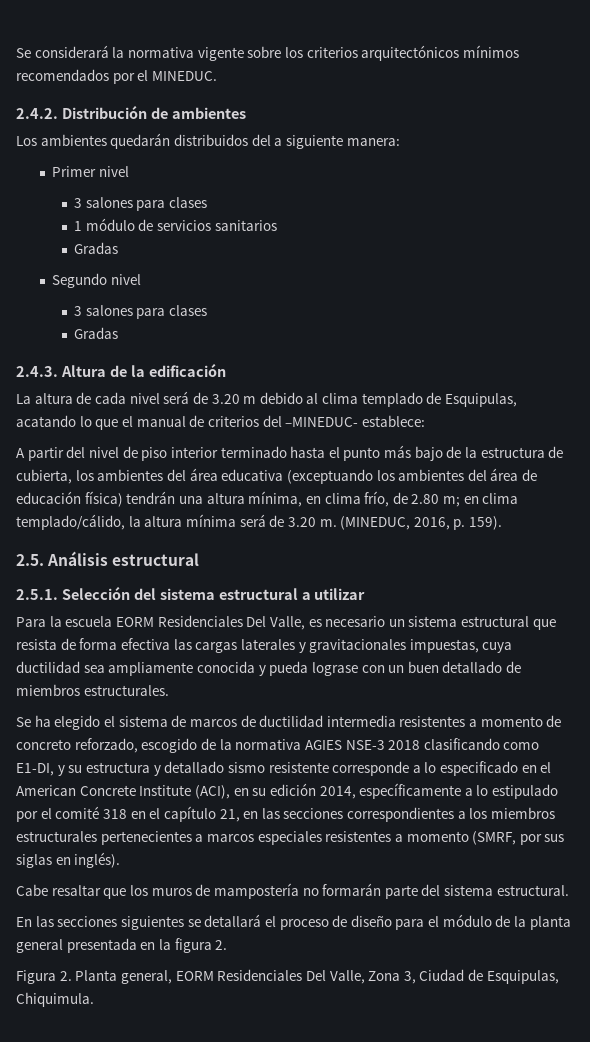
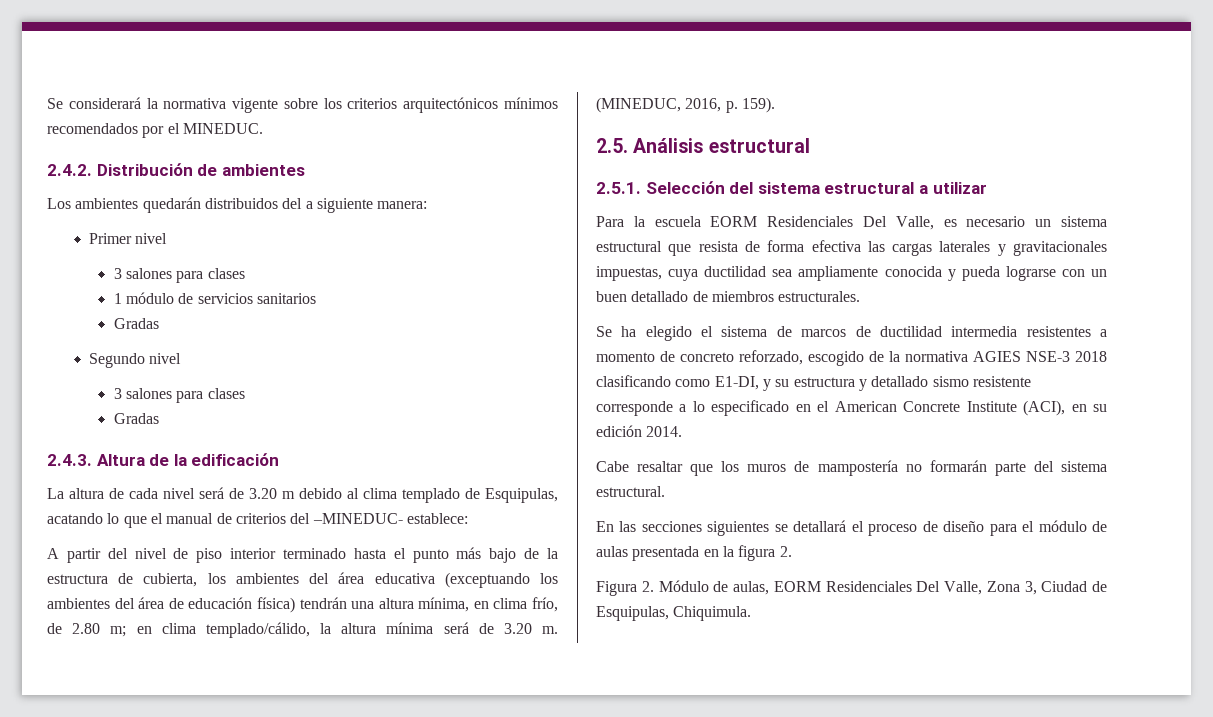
[311,662,358,676] lograse -> [1005,266,1056,281] lograrse
[319,783,559,799] [16,806,556,822] [16,831,565,845] [16,852,121,868] 2014, específicamente a lo estipulado por el comité 318 en el capítulo 21, en las secciones correspondientes a los miembros estructurales pertenecientes a marcos especiales resistentes a momento (SMRF, por sus siglas en inglés). -> [646,426,683,437] 2014.
[514,916,571,930] [16,939,63,953] la planta general -> [596,546,628,557] aulas
[75,970,172,984] Planta general, -> [658,580,769,595] Módulo de aulas,

